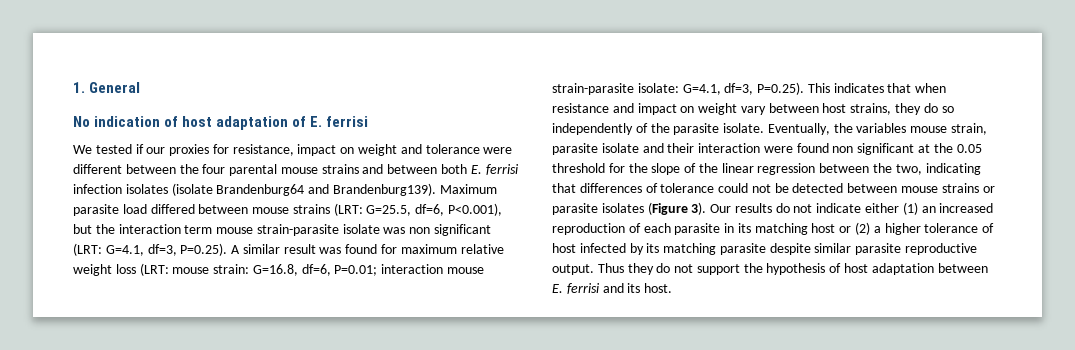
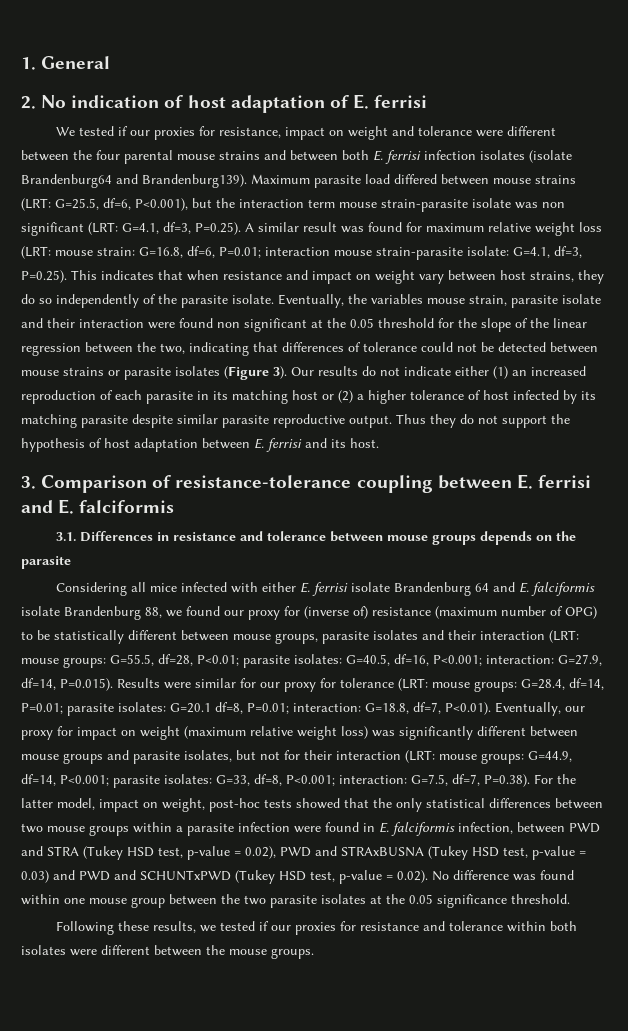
(141, 87) none -> [21,96,36,109] 2.
(673, 288) none -> [21,474,591,493] [21,499,175,514] [56,531,577,545] [21,556,71,569] [56,582,596,596] [21,606,597,620] [21,630,579,644] [21,654,602,668] [21,678,604,692] [21,702,585,716] [21,726,578,740] [21,750,572,764] [21,774,576,788] [21,798,603,812] [21,822,600,836] [21,846,586,860] [21,870,574,884] [21,894,570,908] [56,921,578,935] [21,945,314,959] // 3. Comparison of resistance-tolerance coupling between E. ferrisi and E. falciformis // 3.1. Differences in resistance and tolerance between mouse groups depends on the parasite // Considering all mice infected with either E. ferrisi isolate Brandenburg 64 and E. falciformis isolate Brandenburg 88, we found our proxy for (inverse of) resistance (maximum number of OPG) to be statistically different between mouse groups, parasite isolates and their interaction (LRT: mouse groups: G=55.5, df=28, P<0.01; parasite isolates: G=40.5, df=16, P<0.001; interaction: G=27.9, df=14, P=0.015). Results were similar for our proxy for tolerance (LRT: mouse groups: G=28.4, df=14, P=0.01; parasite isolates: G=20.1 df=8, P=0.01; interaction: G=18.8, df=7, P<0.01). Eventually, our proxy for impact on weight (maximum relative weight loss) was significantly different between mouse groups and parasite isolates, but not for their interaction (LRT: mouse groups: G=44.9, df=14, P<0.001; parasite isolates: G=33, df=8, P<0.001; interaction: G=7.5, df=7, P=0.38). For the latter model, impact on weight, post-hoc tests showed that the only statistical differences between two mouse groups within a parasite infection were found in E. falciformis infection, between PWD and STRA (Tukey HSD test, p-value = 0.02), PWD and STRAxBUSNA (Tukey HSD test, p-value = 0.03) and PWD and SCHUNTxPWD (Tukey HSD test, p-value = 0.02). No difference was found within one mouse group between the two parasite isolates at the 0.05 significance threshold. // Following these results, we tested if our proxies for resistance and tolerance within both isolates were different between the mouse groups.

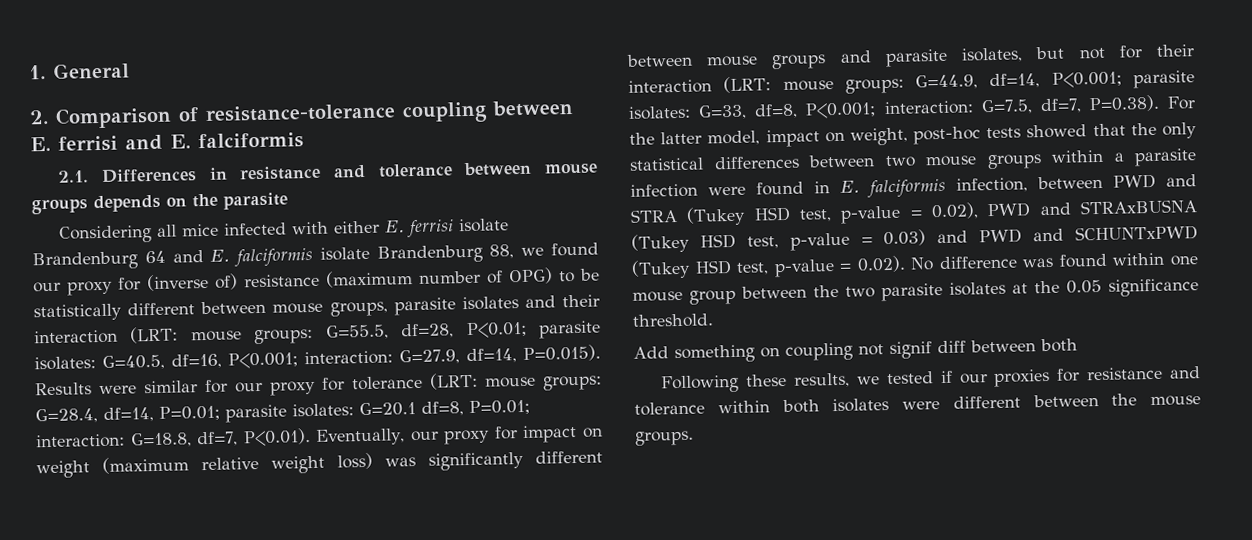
[41,94,428,113] [56,126,557,140] [21,150,572,164] [21,174,576,188] [21,198,565,212] [21,222,602,236] [21,246,582,260] [21,270,604,284] [21,294,601,308] [21,318,587,332] [21,342,598,356] [21,366,586,380] [21,390,596,404] [21,414,570,428] [21,438,379,452] [21,476,36,489] No indication of host adaptation of E. ferrisi // We tested if our proxies for resistance, impact on weight and tolerance were different between the four parental mouse strains and between both E. ferrisi infection isolates (isolate Brandenburg64 and Brandenburg139). Maximum parasite load differed between mouse strains (LRT: G=25.5, df=6, P<0.001), but the interaction term mouse strain-parasite isolate was non significant (LRT: G=4.1, df=3, P=0.25). A similar result was found for maximum relative weight loss (LRT: mouse strain: G=16.8, df=6, P=0.01; interaction mouse strain-parasite isolate: G=4.1, df=3, P=0.25). This indicates that when resistance and impact on weight vary between host strains, they do so independently of the parasite isolate. Eventually, the variables mouse strain, parasite isolate and their interaction were found non significant at the 0.05 threshold for the slope of the linear regression between the two, indicating that differences of tolerance could not be detected between mouse strains or parasite isolates (Figure 3). Our results do not indicate either (1) an increased reproduction of each parasite in its matching host or (2) a higher tolerance of host infected by its matching parasite despite similar parasite reproductive output. Thus they do not support the hypothesis of host adaptation between E. ferrisi and its host. // 3. -> (49, 117) none
[56,532,77,541] 3.1. -> [58,170,90,183] 2.1.
(570, 899) none -> [633,338,1078,364] // Add something on coupling not signif diff between both

